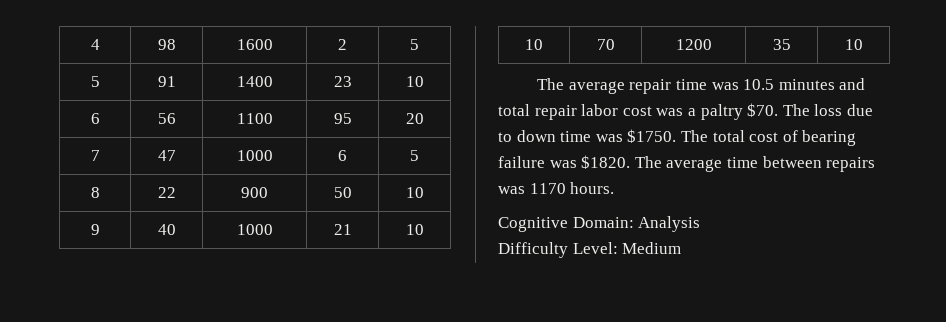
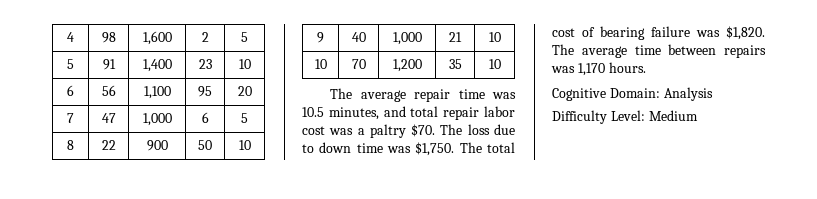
[236,39,273,50] 1600 -> [142,31,172,45] 1,600
[236,76,273,87] 1400 -> [142,59,172,72] 1,400
[236,113,273,124] 1100 -> [143,86,171,99] 1,100
[236,150,273,161] 1000 -> [142,113,172,126] 1,000
[236,224,273,235] 1000 -> [392,32,422,45] 1,000
[675,39,712,50] 1200 -> [392,59,422,72] 1,200
[778,79,835,90] minutes -> [328,107,379,120] minutes,
[627,129,677,143] $1750. -> [415,142,455,156] $1,750.
[581,155,631,169] $1820. -> [726,26,765,40] $1,820.
[529,183,566,194] 1170 -> [577,63,605,76] 1,170

